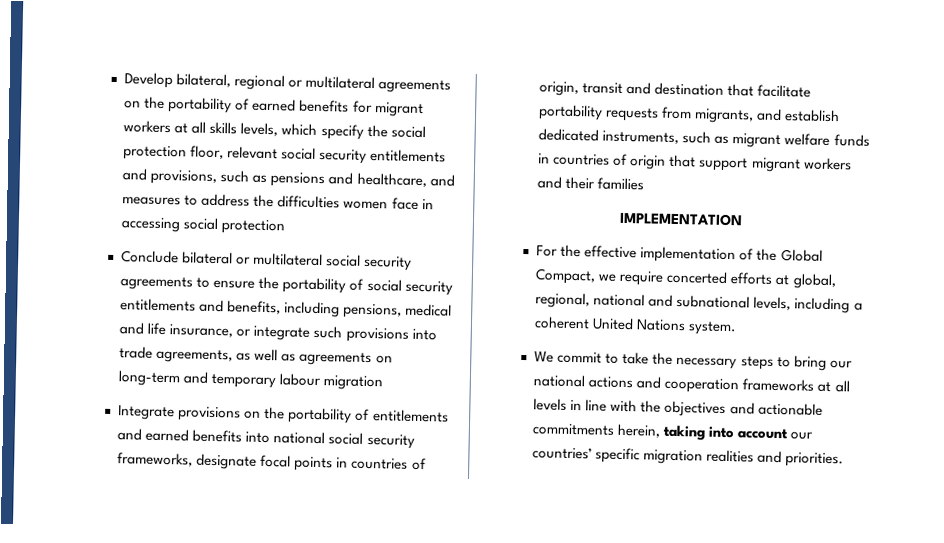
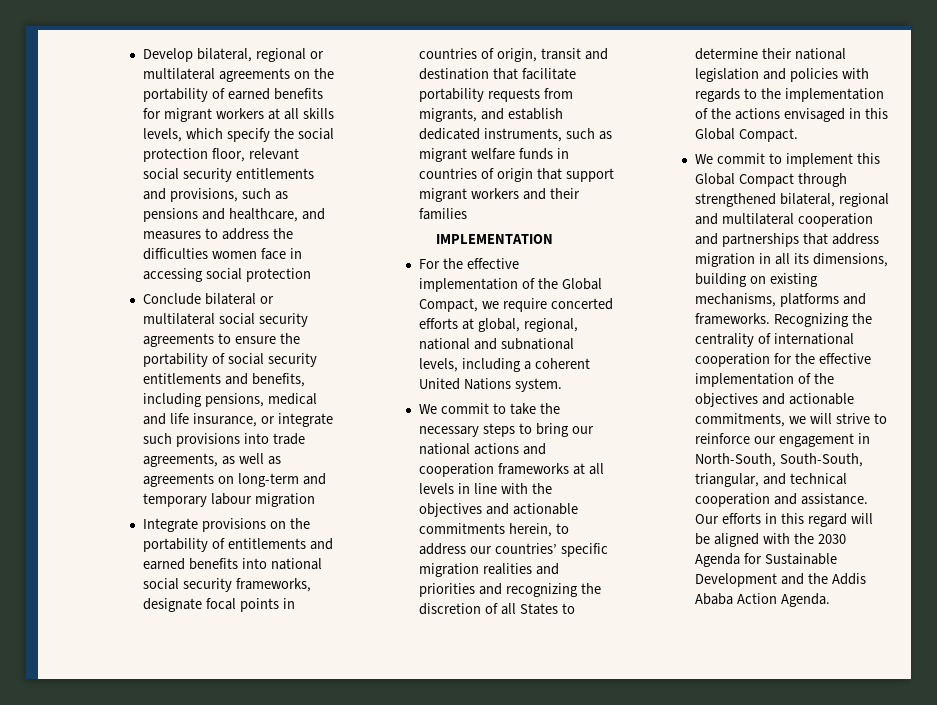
[663,424,789,441] taking into account -> [555,523,569,534] [419,543,467,555] to address
[785,452,845,468] priorities. -> [419,583,601,597] [419,603,575,615] [695,48,846,60] [695,68,869,82] [695,88,884,102] [695,108,888,122] [695,128,799,142] [695,153,880,167] [695,173,847,187] [695,193,889,207] [695,213,873,227] [695,233,879,247] [695,253,888,267] [695,273,818,287] [695,293,866,307] [695,313,872,327] [695,333,854,347] [695,353,871,367] [695,373,834,387] [695,393,854,407] [695,413,887,427] [695,433,870,447] [695,453,864,467] [695,473,847,487] [695,493,868,507] [695,513,873,527] [695,533,846,547] [695,553,837,567] [695,573,866,587] [695,593,830,607] priorities and recognizing the discretion of all States to determine their national legislation and policies with regards to the implementation of the actions envisaged in this Global Compact. // We commit to implement this Global Compact through strengthened bilateral, regional and multilateral cooperation and partnerships that address migration in all its dimensions, building on existing mechanisms, platforms and frameworks. Recognizing the centrality of international cooperation for the effective implementation of the objectives and actionable commitments, we will strive to reinforce our engagement in North-South, South-South, triangular, and technical cooperation and assistance. Our efforts in this regard will be aligned with the 2030 Agenda for Sustainable Development and the Addis Ababa Action Agenda.

